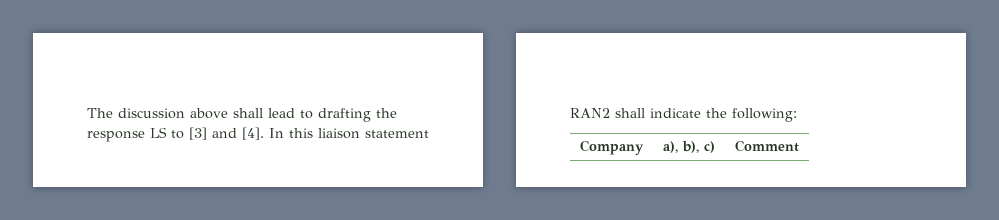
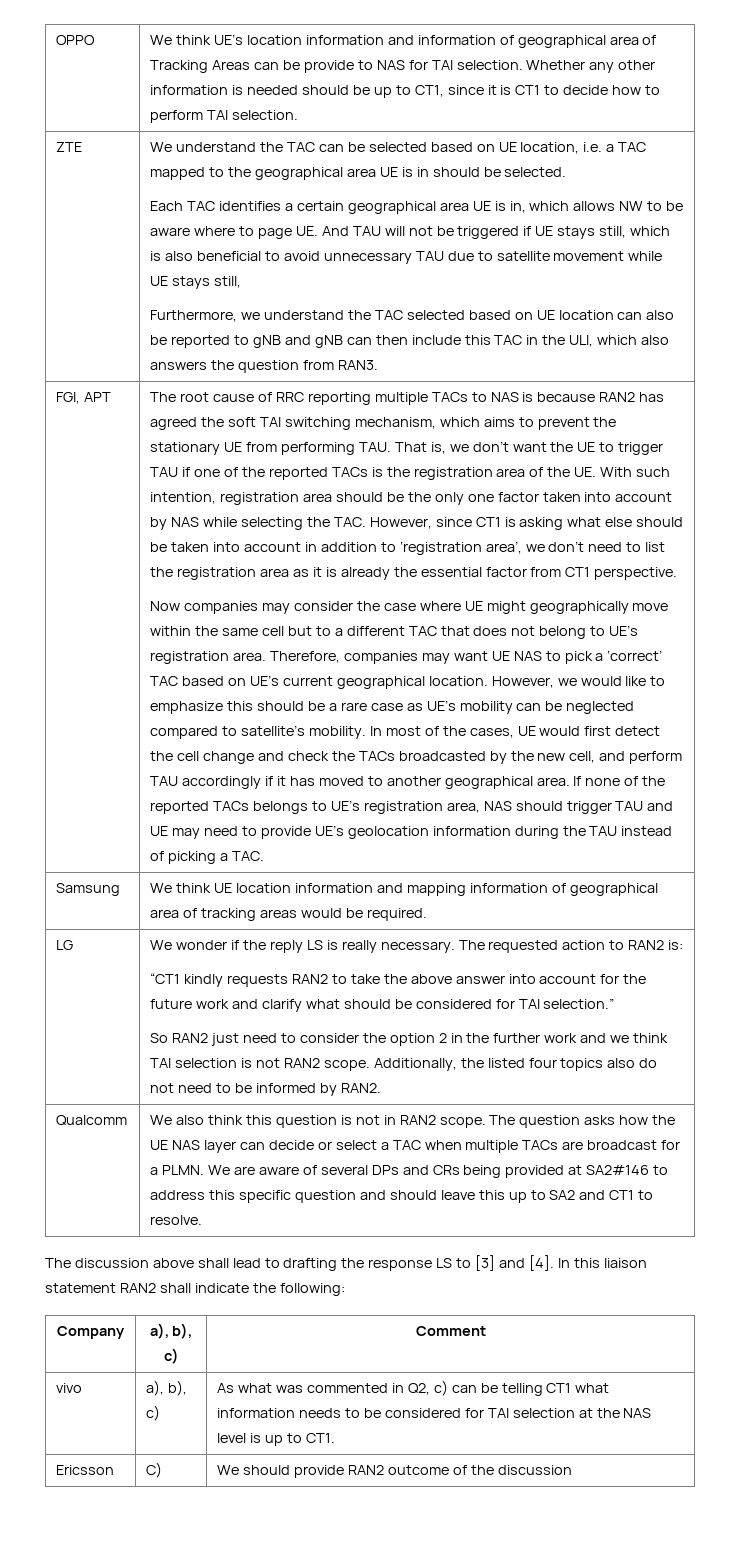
(87, 113) none -> [56,35,96,45] [150,34,657,48] [150,60,656,73] [150,85,660,98] [150,110,299,123] [56,142,83,152] [150,142,647,154] [150,167,567,180] [150,201,684,214] [150,226,670,239] [150,251,663,264] [150,276,242,289] [150,310,675,322] [150,335,669,348] [150,360,378,373] [56,392,112,404] [150,392,665,405] [150,417,617,430] [150,441,664,455] [150,467,670,480] [150,492,673,505] [150,517,684,530] [150,541,666,555] [150,567,678,580] [150,601,669,614] [150,625,639,639] [150,650,663,664] [150,675,666,689] [150,700,635,714] [150,725,661,739] [150,751,683,764] [150,776,666,789] [150,800,674,814] [150,825,673,839] [150,851,265,864] [56,883,121,896] [150,883,658,896] [150,908,427,921] [56,940,74,950] [150,940,684,953] [150,973,647,987] [150,998,615,1012] [150,1033,668,1046] [150,1058,658,1071] [150,1083,381,1096] [56,1115,128,1125] [150,1115,676,1128] [150,1140,681,1153] [150,1165,669,1178] [150,1190,654,1203] [150,1215,203,1225] OPPO | We think UE’s location information and information of geographical area of Tracking Areas can be provide to NAS for TAI selection. Whether any other information is needed should be up to CT1, since it is CT1 to decide how to perform TAI selection. // ZTE | We understand the TAC can be selected based on UE location, i.e. a TAC mapped to the geographical area UE is in should be selected. // Each TAC identifies a certain geographical area UE is in, which allows NW to be aware where to page UE. And TAU will not be triggered if UE stays still, which is also beneficial to avoid unnecessary TAU due to satellite movement while UE stays still, // Furthermore, we understand the TAC selected based on UE location can also be reported to gNB and gNB can then include this TAC in the ULI, which also answers the question from RAN3. // FGI, APT | The root cause of RRC reporting multiple TACs to NAS is because RAN2 has agreed the soft TAI switching mechanism, which aims to prevent the stationary UE from performing TAU. That is, we don’t want the UE to trigger TAU if one of the reported TACs is the registration area of the UE. With such intention, registration area should be the only one factor taken into account by NAS while selecting the TAC. However, since CT1 is asking what else should be taken into account in addition to ‘registration area’, we don’t need to list the registration area as it is already the essential factor from CT1 perspective. // Now companies may consider the case where UE might geographically move within the same cell but to a different TAC that does not belong to UE’s registration area. Therefore, companies may want UE NAS to pick a ‘correct’ TAC based on UE’s current geographical location. However, we would like to emphasize this should be a rare case as UE’s mobility can be neglected compared to satellite’s mobility. In most of the cases, UE would first detect the cell change and check the TACs broadcasted by the new cell, and perform TAU accordingly if it has moved to another geographical area. If none of the reported TACs belongs to UE’s registration area, NAS should trigger TAU and UE may need to provide UE’s geolocation information during the TAU instead of picking a TAC. // Samsung | We think UE location information and mapping information of geographical area of tracking areas would be required. // LG | We wonder if the reply LS is really necessary. The requested action to RAN2 is: // “CT1 kindly requests RAN2 to take the above answer into account for the future work and clarify what should be considered for TAI selection.” // So RAN2 just need to consider the option 2 in the further work and we think TAI selection is not RAN2 scope. Additionally, the listed four topics also do not need to be informed by RAN2. // Qualcomm | We also think this question is not in RAN2 scope. The question asks how the UE NAS layer can decide or select a TAC when multiple TACs are broadcast for a PLMN. We are aware of several DPs and CRs being provided at SA2#146 to address this specific question and should leave this up to SA2 and CT1 to resolve. //
(799, 146) none -> [56,1383,83,1393] [146,1380,188,1396] [146,1405,161,1421] [217,1380,610,1396] [217,1408,652,1418] [217,1433,335,1446] [56,1465,115,1475] [146,1462,163,1478] [217,1465,572,1478] // vivo | a), b), c) | As what was commented in Q2, c) can be telling CT1 what information needs to be considered for TAI selection at the NAS level is up to CT1. // Ericsson | C) | We should provide RAN2 outcome of the discussion

